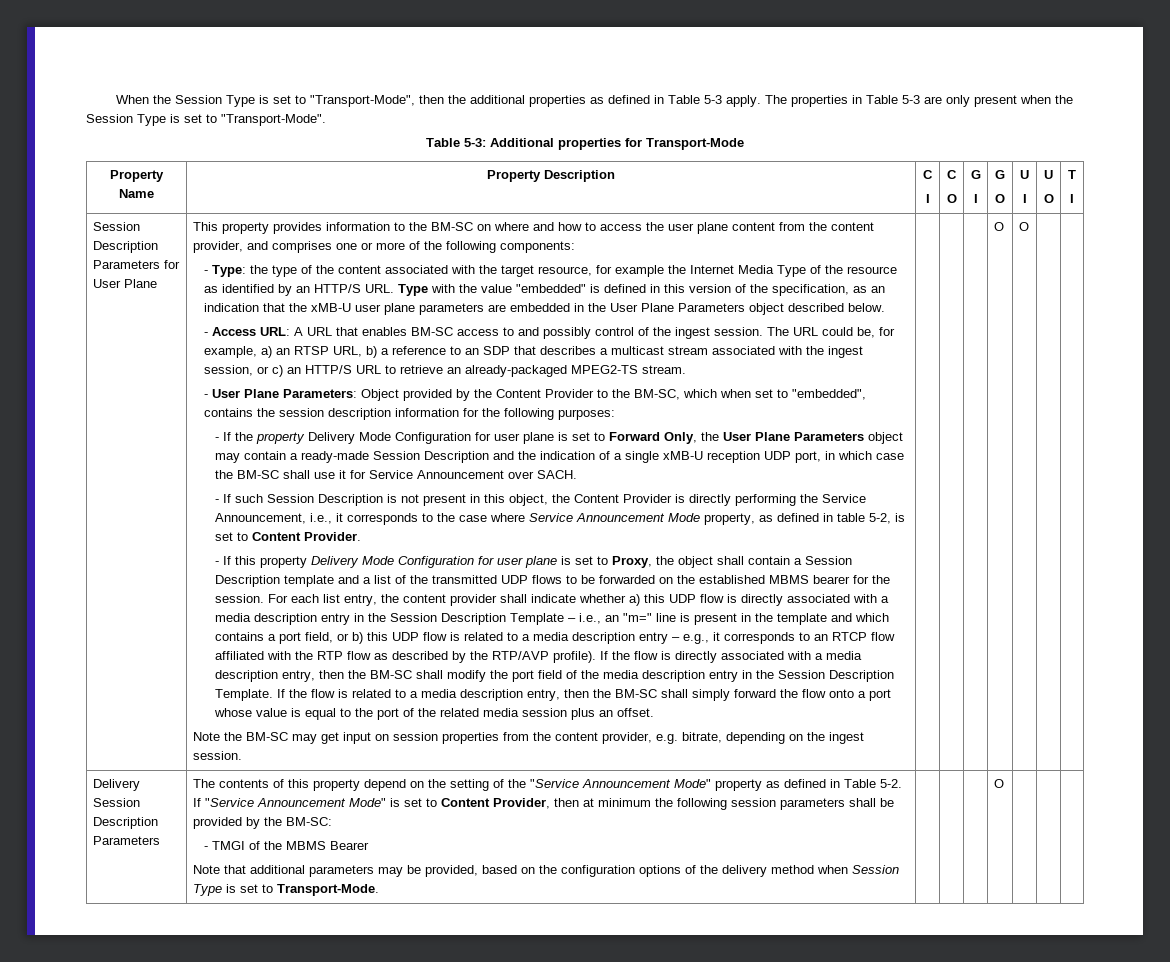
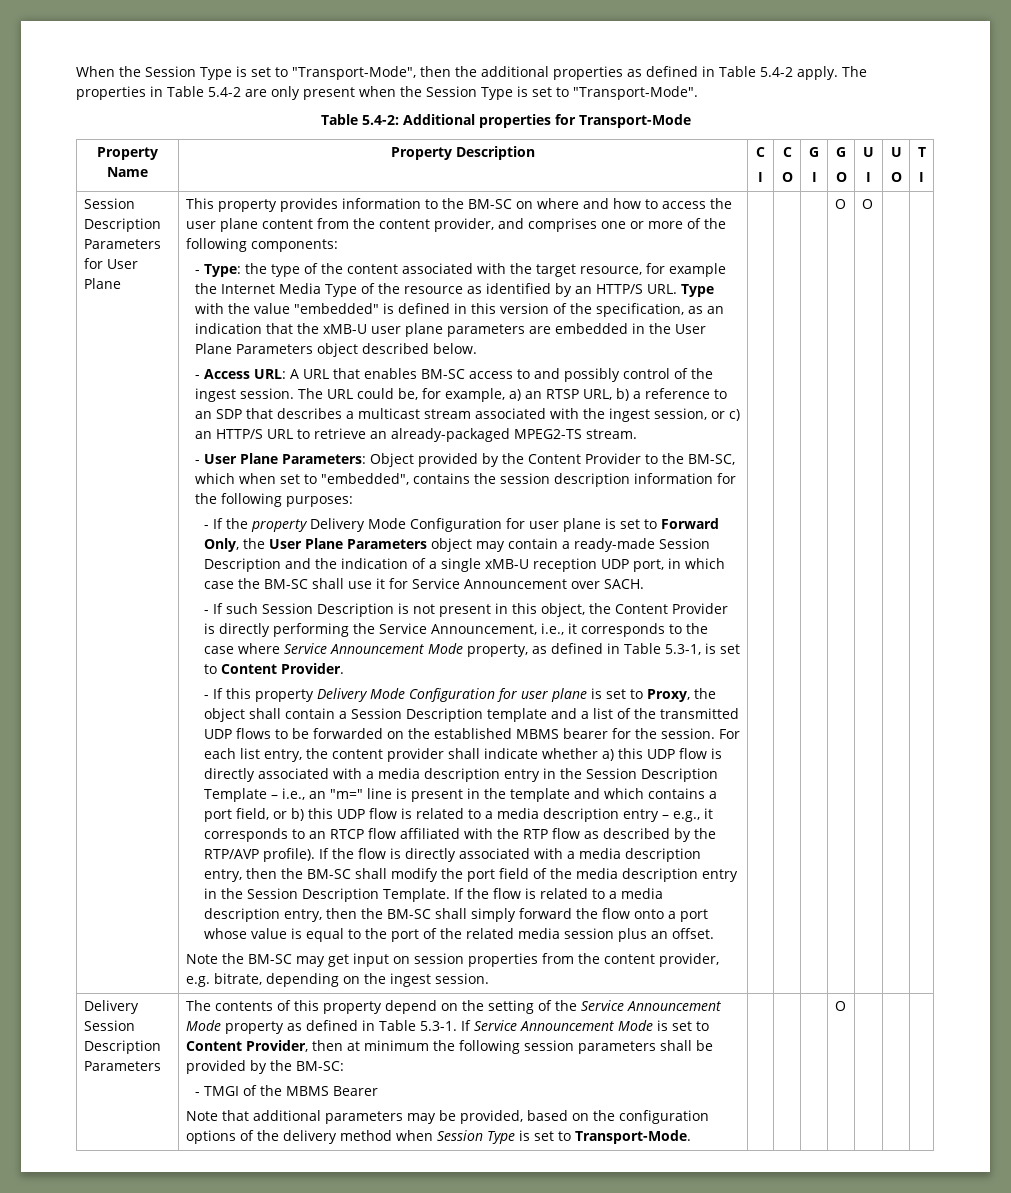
[704,95,723,104] 5-3 -> [759,67,793,77] 5.4-2
[902,95,921,104] 5-3 -> [207,87,241,97] 5.4-2
[464,138,486,147] 5-3: -> [361,115,399,125] 5.4-2:
[837,513,892,524] table 5-2, -> [624,643,702,655] Table 5.3-1,
[529,779,711,788] "Service Announcement Mode" -> [580,1000,721,1011] [185,1020,221,1031] Service Announcement Mode
[879,779,902,788] [192,798,386,807] 5-2. If "Service Announcement Mode" -> [419,1020,653,1031] 5.3-1. If Service Announcement Mode

